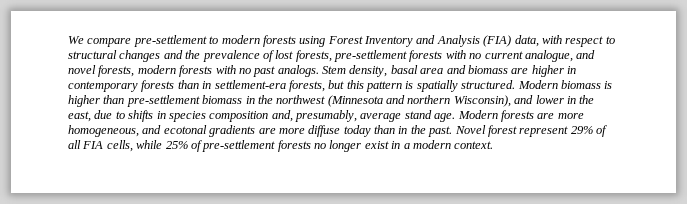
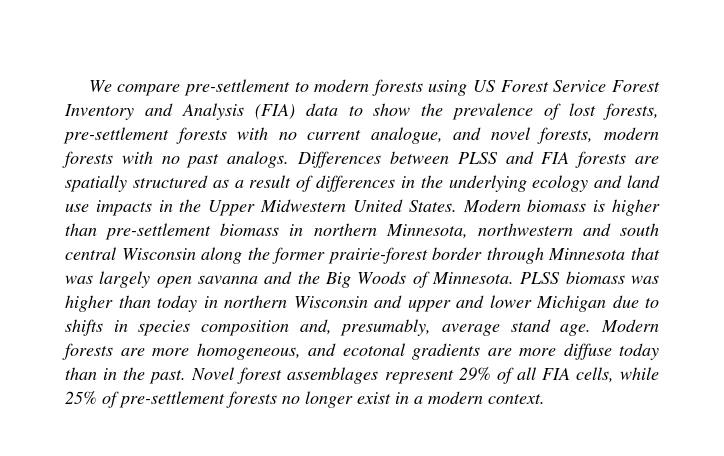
(326, 41) none -> [473,80,607,92] US Forest Service
[514,35,615,47] [68,50,183,62] data, with respect to structural changes and -> [305,103,411,116] data to show
[322,65,576,77] [68,80,516,92] Stem density, basal area and biomass are higher in contemporary forests than in settlement-era forests, but this pattern is spatially structured. -> [297,151,659,168] [65,175,660,192] [65,199,457,216] Differences between PLSS and FIA forests are spatially structured as a result of differences in the underlying ecology and land use impacts in the Upper Midwestern United States.
[257,95,595,107] [68,111,91,122] the northwest (Minnesota and northern Wisconsin), and lower in the east, -> [313,223,659,239] [65,247,660,264] [65,271,659,288] [65,295,606,312] northern Minnesota, northwestern and south central Wisconsin along the former prairie-forest border through Minnesota that was largely open savanna and the Big Woods of Minnesota. PLSS biomass was higher than today in northern Wisconsin and upper and lower Michigan
(517, 131) none -> [287,367,379,384] assemblages

